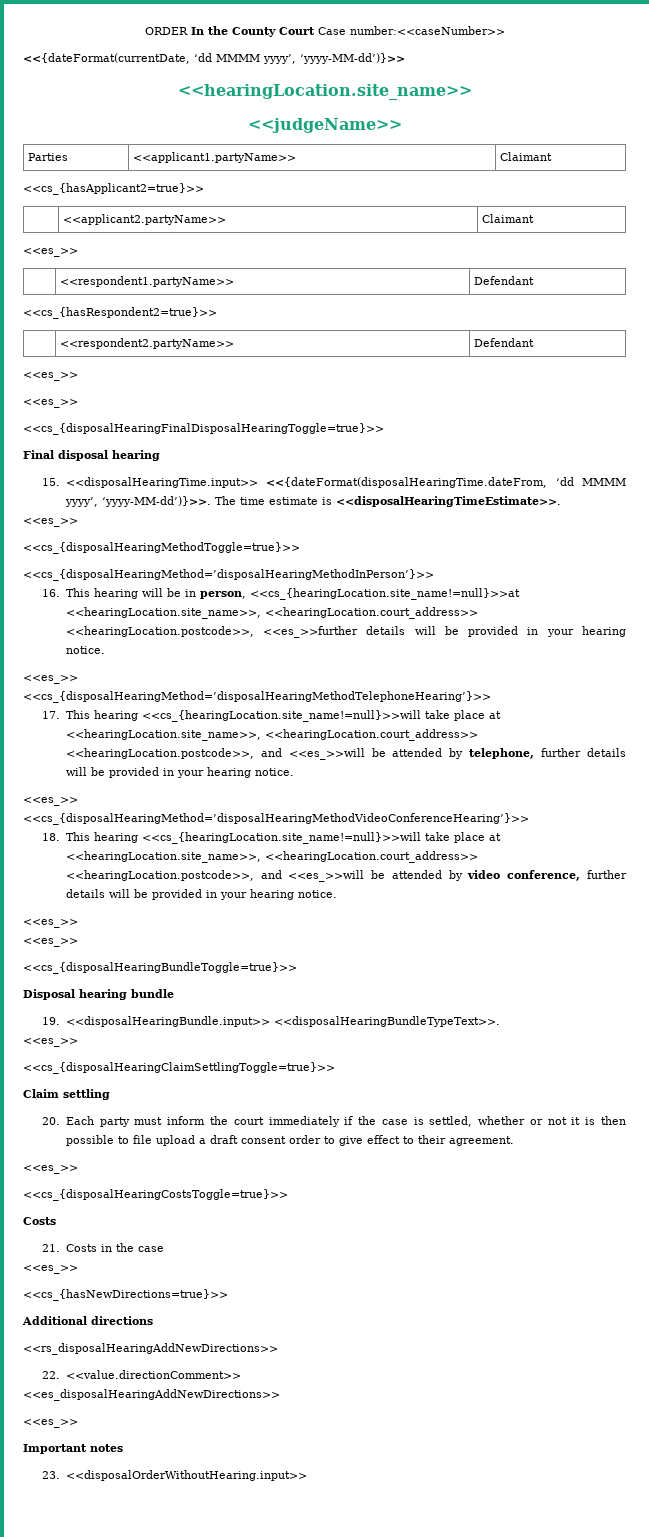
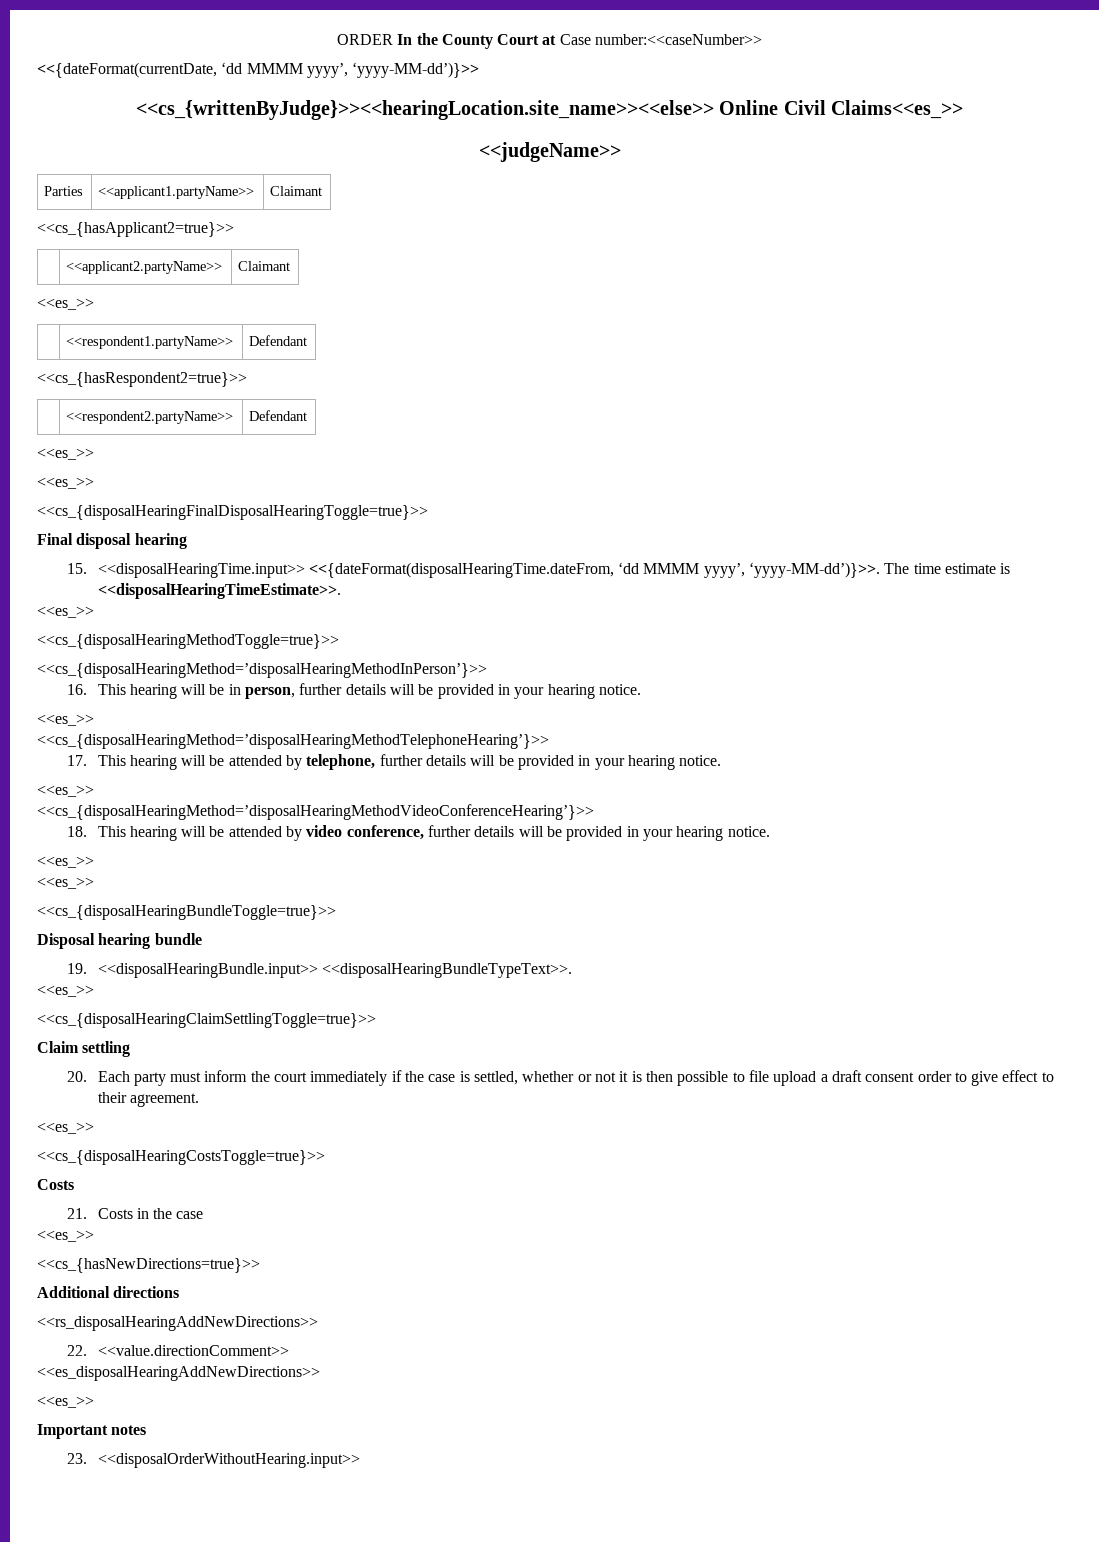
(315, 31) none -> [542,35,557,45] at
[177,84,472,100] <<hearingLocation.site_name>> -> [135,100,964,120] <<cs_{writtenByJudge}>><<hearingLocation.site_name>><<else>> Online Civil Claims<<es_>>
[249,588,520,600] [65,607,478,619] [65,626,359,638] <<cs_{hearingLocation.site_name!=null}>>at <<hearingLocation.site_name>>, <<hearingLocation.court_address>> <<hearingLocation.postcode>>, <<es_>>further -> [299,683,343,695] further
[141,710,501,722] [65,729,478,741] [65,748,365,760] <<cs_{hearingLocation.site_name!=null}>>will take place at <<hearingLocation.site_name>>, <<hearingLocation.court_address>> <<hearingLocation.postcode>>, and <<es_>>will -> [181,755,207,766] will
[141,832,501,844] [65,851,478,863] [65,870,365,882] <<cs_{hearingLocation.site_name!=null}>>will take place at <<hearingLocation.site_name>>, <<hearingLocation.court_address>> <<hearingLocation.postcode>>, and <<es_>>will -> [181,826,207,837] will

